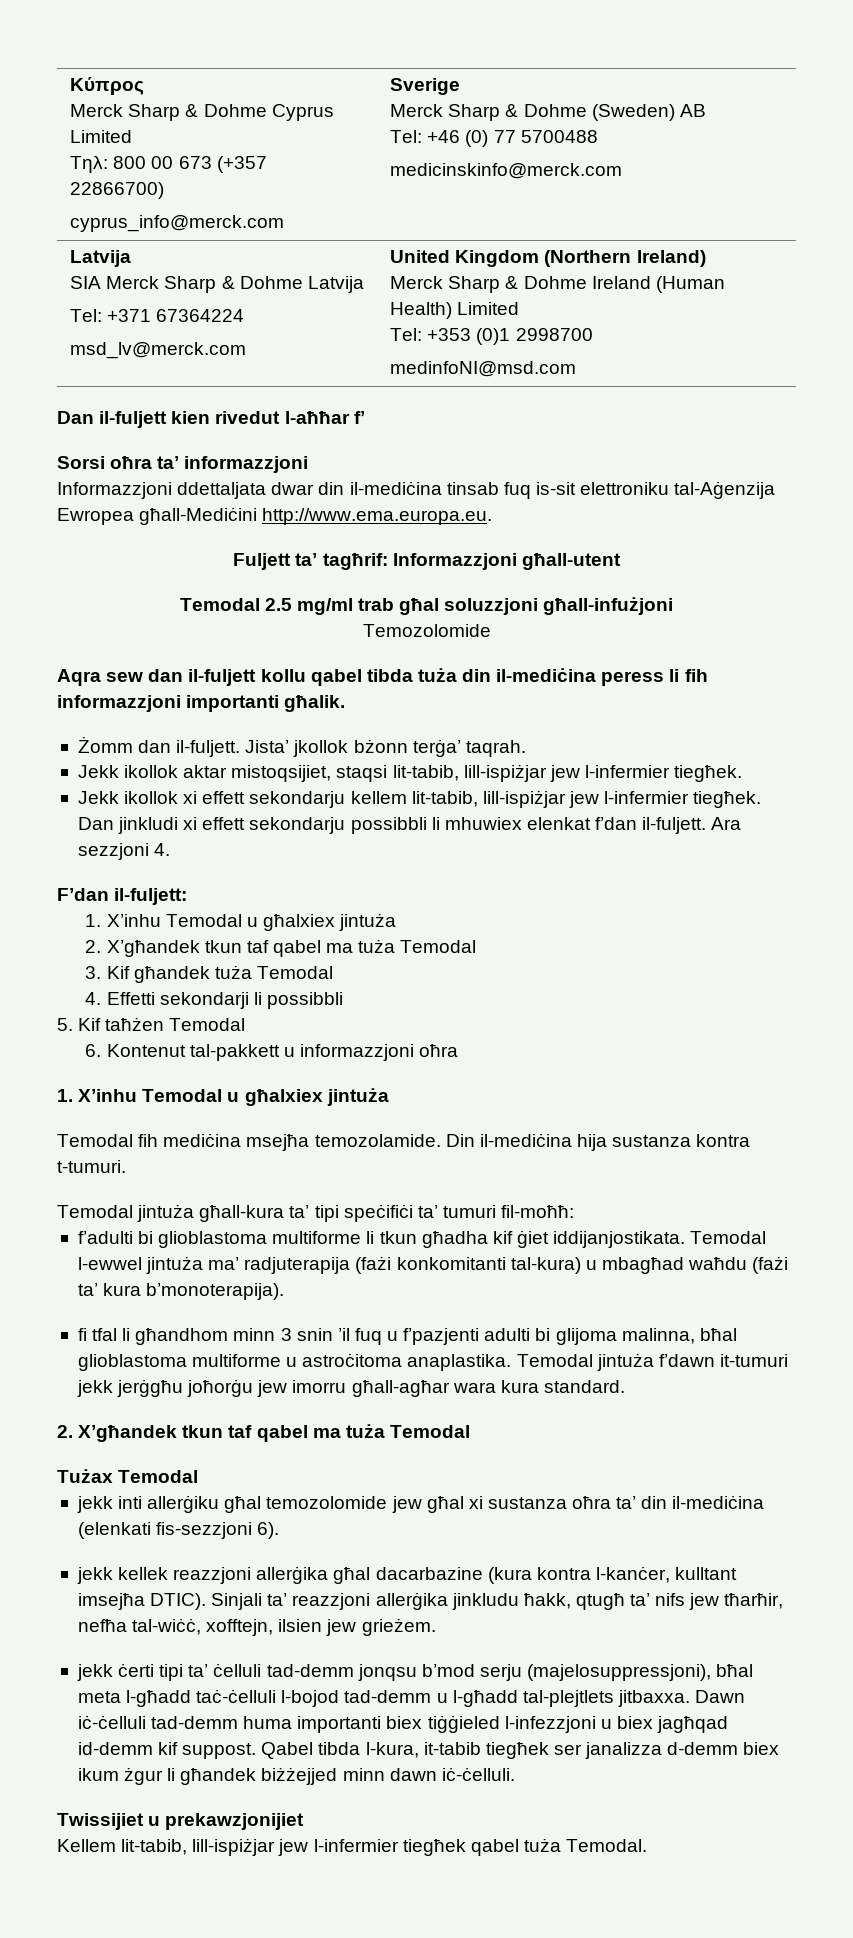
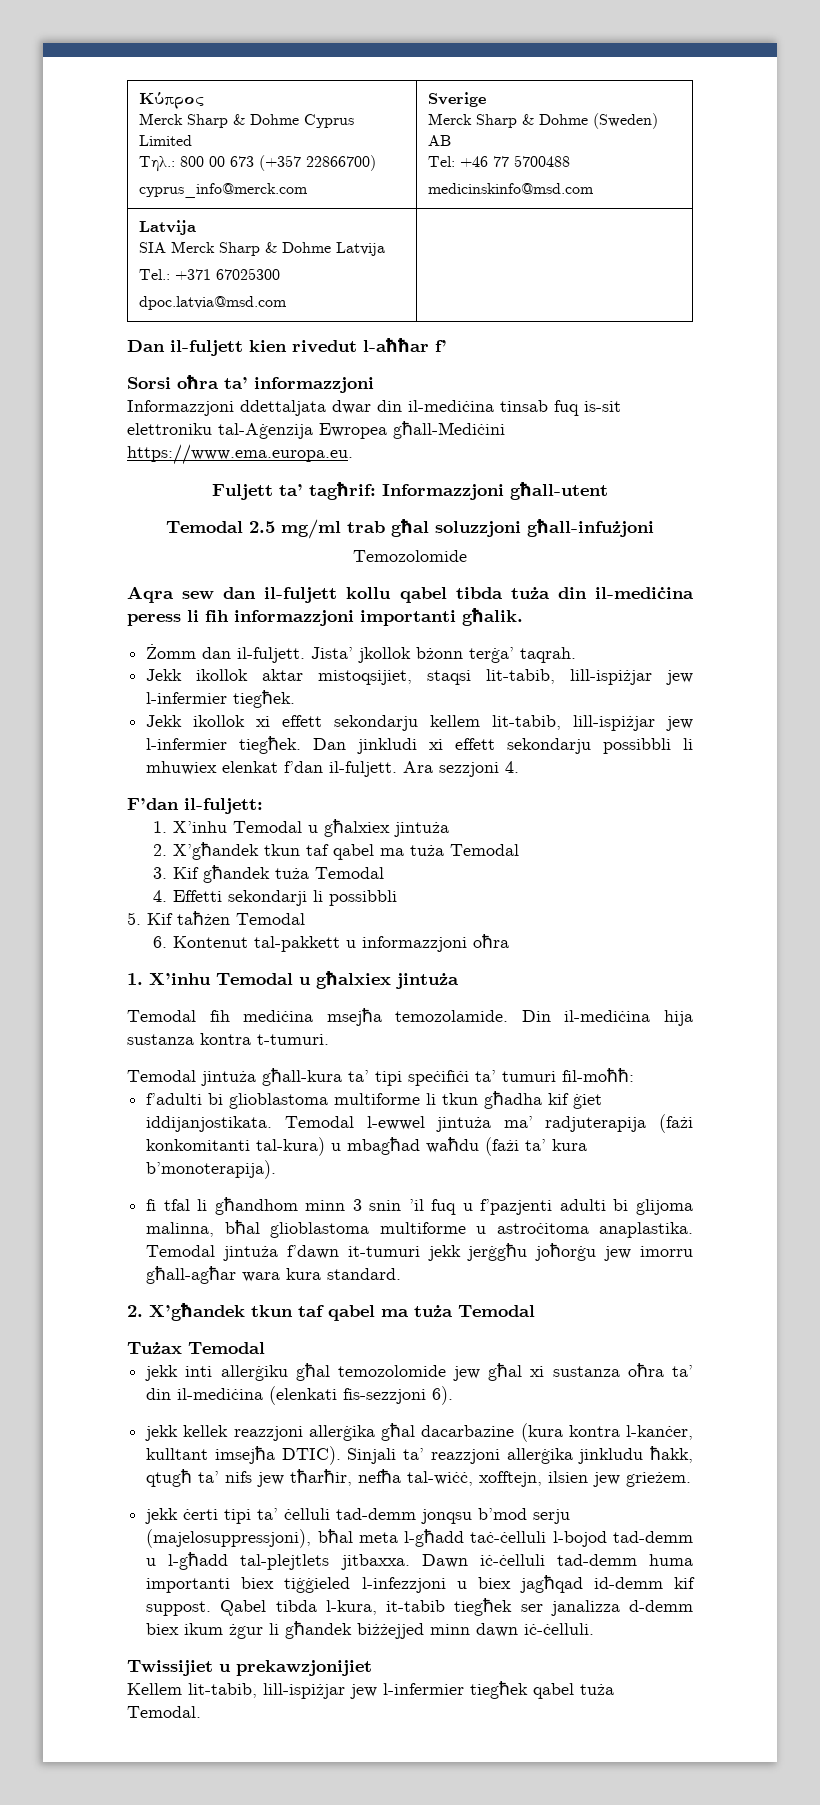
[70,156,109,173] Τηλ: -> [138,156,175,172] Τηλ.:
[465,130,489,147] (0) -> (488, 161) none
[390,163,623,179] medicinskinfo@merck.com -> [427,183,594,194] medicinskinfo@msd.com
[70,309,245,322] [70,342,247,359] [390,250,706,267] [390,276,725,293] [390,302,520,319] [390,328,593,345] [390,361,577,377] Tel: +371 67364224 // msd_lv@merck.com | United Kingdom (Northern Ireland) // Merck Sharp & Dohme Ireland (Human Health) Limited // Tel: +353 (0)1 2998700 // medinfoNI@msd.com -> [138,268,280,280] [138,296,287,310] Tel.: +371 67025300 // dpoc.latvia@msd.com |
[262,508,493,525] http://www.ema.europa.eu. -> [127,444,353,465] https://www.ema.europa.eu.

